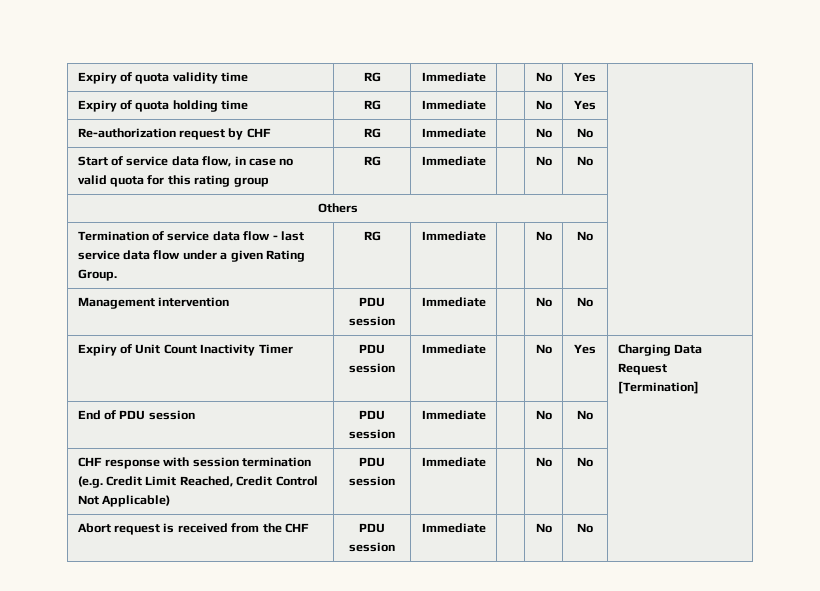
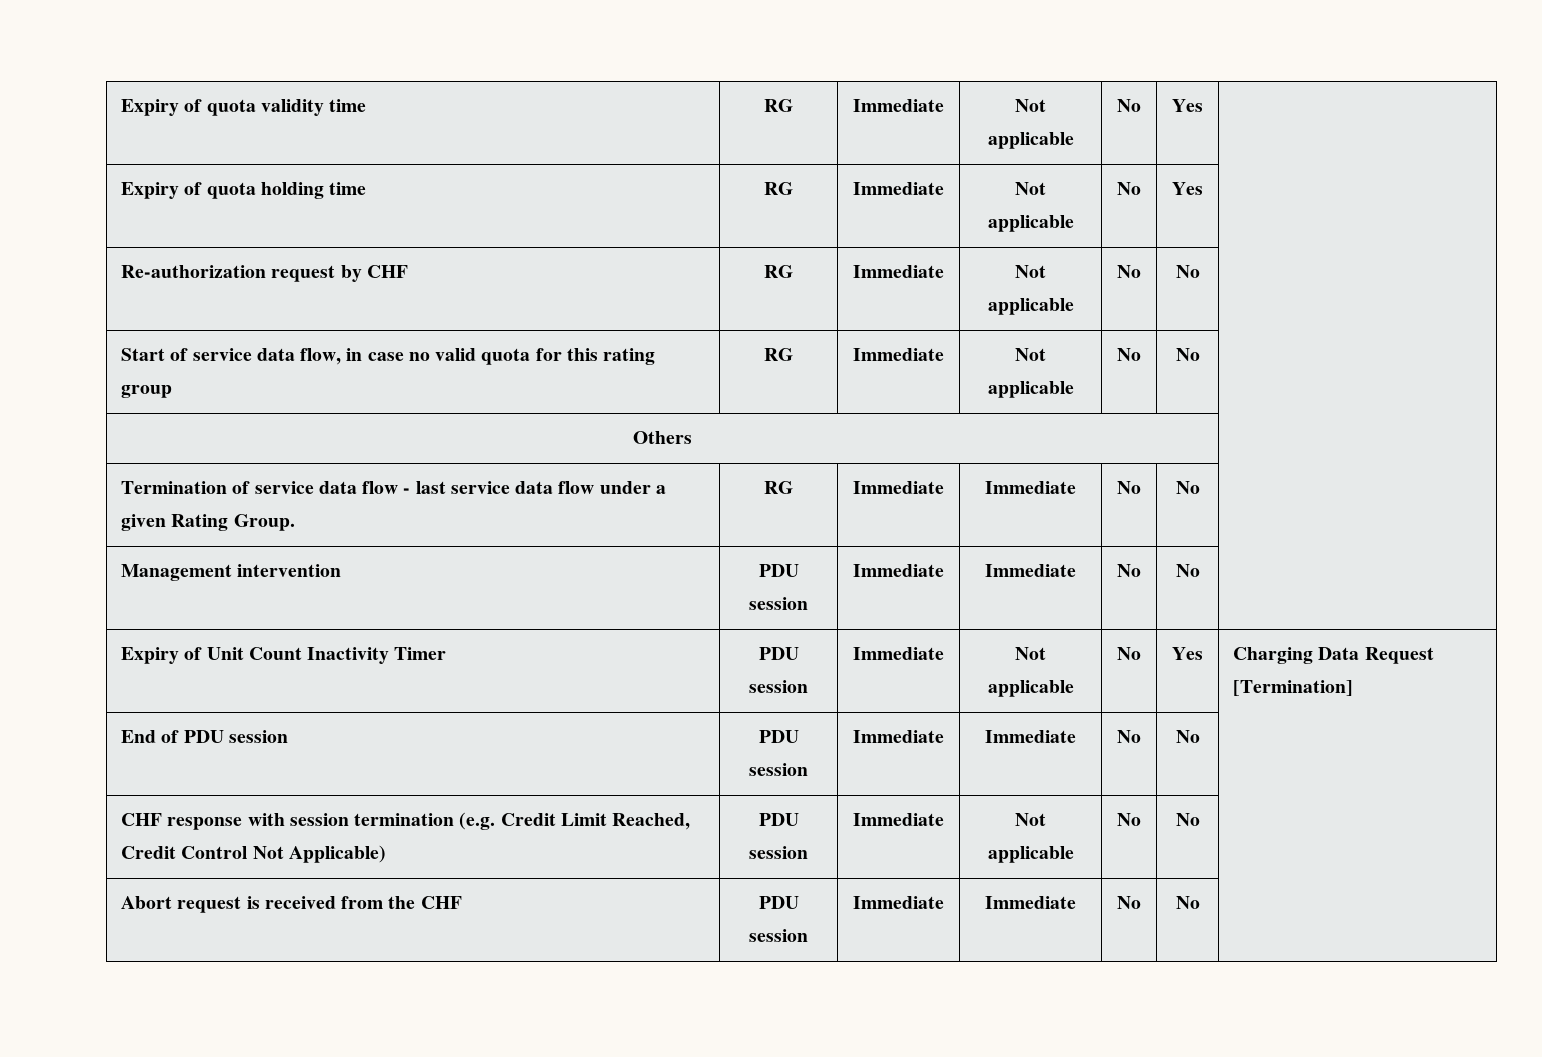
(486, 77) none -> [1015,99,1046,112] [987,132,1074,149] Not applicable
(486, 105) none -> [1015,182,1046,195] [987,215,1074,232] Not applicable
(486, 133) none -> [1015,265,1046,278] [987,298,1074,315] Not applicable
(486, 161) none -> [1015,348,1046,361] [987,381,1074,398] Not applicable
(486, 236) none -> [985,481,1076,494] Immediate
(486, 302) none -> [985,564,1076,577] Immediate
(486, 349) none -> [1015,647,1046,660] [987,680,1074,697] Not applicable
(486, 415) none -> [985,730,1076,743] Immediate
(486, 462) none -> [1015,813,1046,826] [987,846,1074,863] Not applicable
(486, 528) none -> [985,896,1076,909] Immediate

